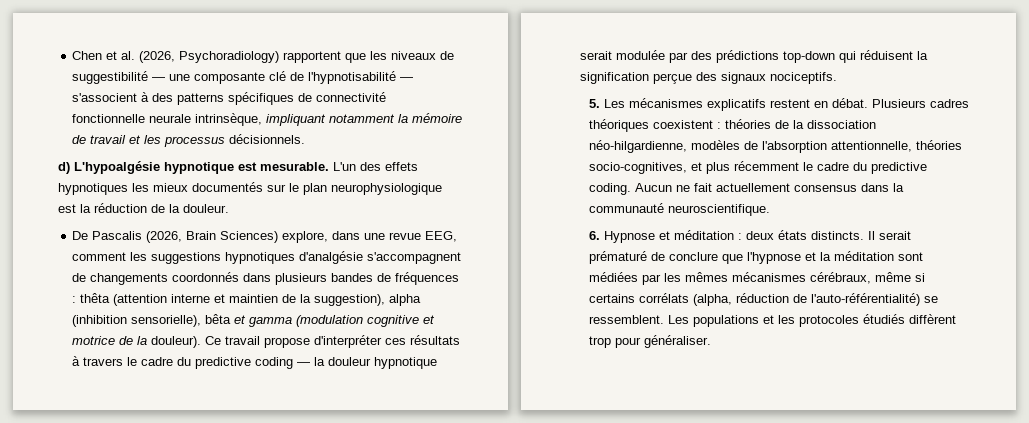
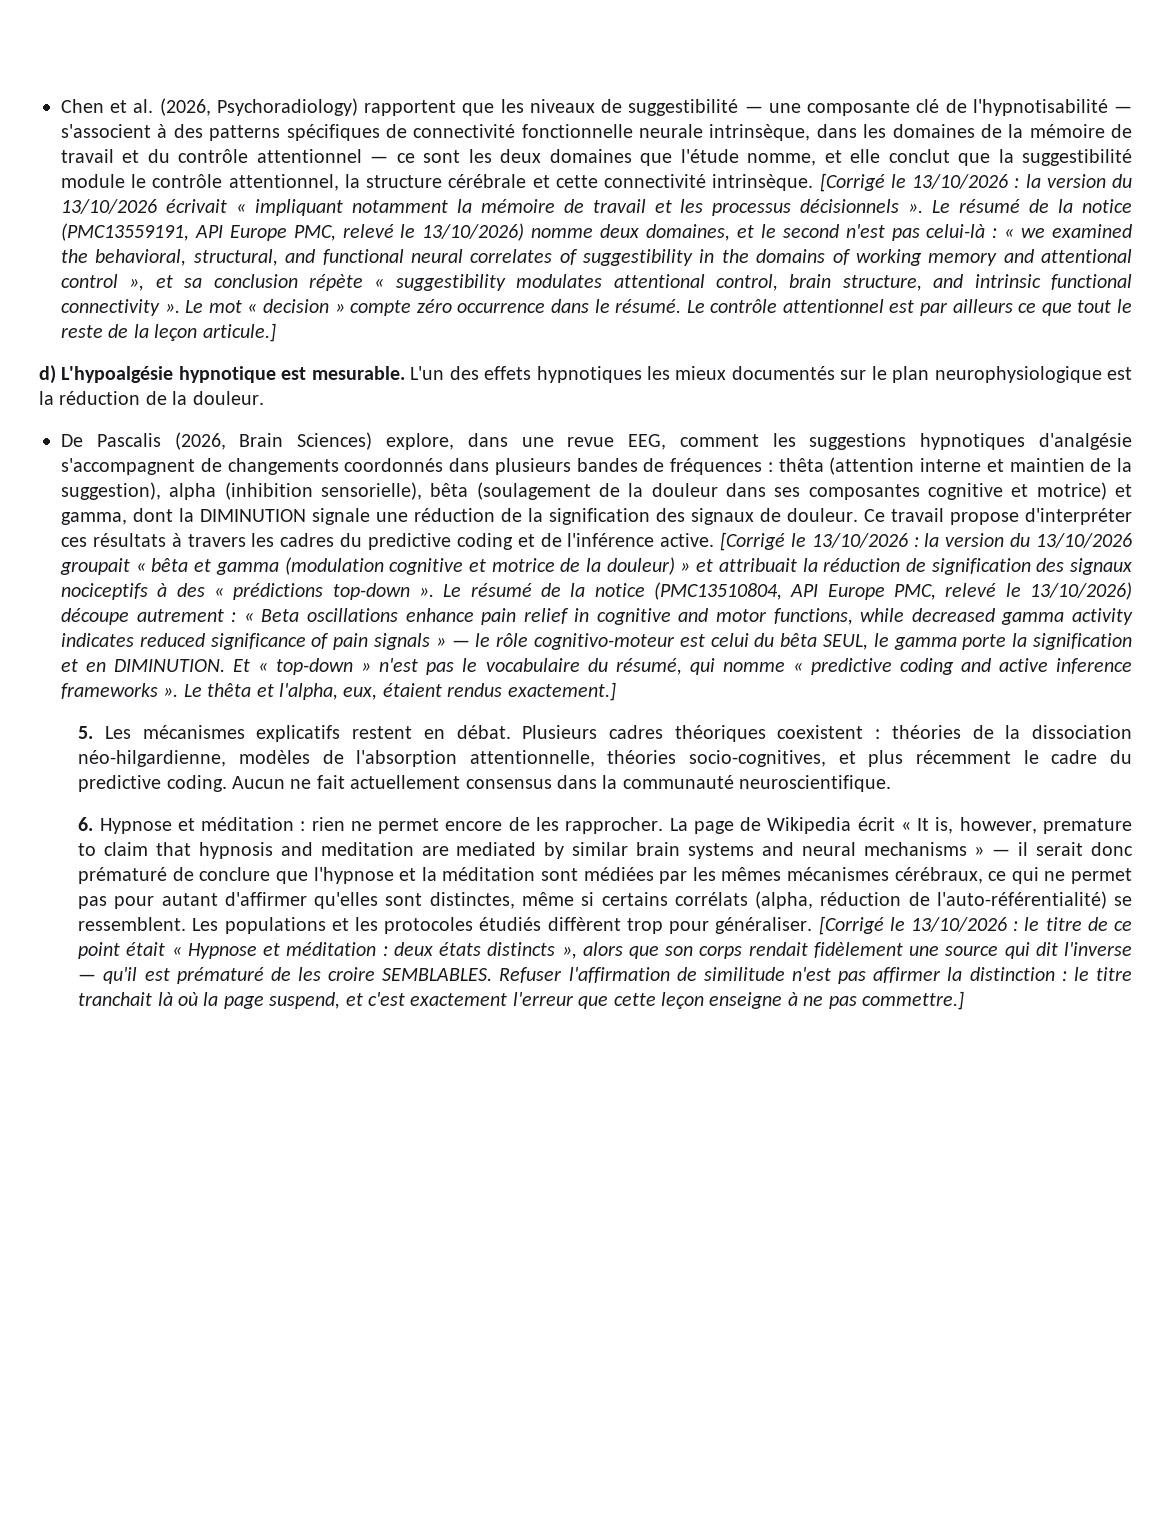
(263, 119) none -> [816,124,1132,138] [61,149,1133,166] [61,173,1133,192] [61,199,246,214] dans les domaines de la mémoire de travail et du contrôle attentionnel — ce sont les deux domaines que l'étude nomme, et elle conclut que la suggestibilité module le contrôle attentionnel, la structure cérébrale et cette connectivité intrinsèque. [Corrigé le 13/10/2026 : la version du 13/10/2026 écrivait «
[229,134,306,144] décisionnels. -> [800,199,1132,213] [61,223,1133,241] [61,249,1132,266] [61,274,1132,291] [61,299,1133,316] [61,323,276,342] décisionnels ». Le résumé de la notice (PMC13559191, API Europe PMC, relevé le 13/10/2026) nomme deux domaines, et le second n'est pas celui-là : « we examined the behavioral, structural, and functional neural correlates of suggestibility in the domains of working memory and attentional control », et sa conclusion répète « suggestibility modulates attentional control, brain structure, and intrinsic functional connectivity ». Le mot « decision » compte zéro occurrence dans le résumé. Le contrôle attentionnel est par ailleurs ce que tout le reste de la leçon articule.]
(232, 319) none -> [476,482,1133,500] [61,508,1132,525] [61,532,1133,551] [60,558,189,575] (soulagement de la douleur dans ses composantes cognitive et motrice) et gamma, dont la DIMINUTION signale une réduction de la signification des signaux de douleur. Ce travail propose d'interpréter ces résultats à travers les cadres du predictive coding et de l'inférence active. [Corrigé le 13/10/2026 : la version du 13/10/2026 groupait « bêta
[151,335,461,348] [72,356,438,369] [580,50,929,63] [580,72,838,84] douleur). Ce travail propose d'interpréter ces résultats à travers le cadre du predictive coding — la douleur hypnotique serait modulée par des prédictions top-down qui réduisent la signification perçue des signaux nociceptifs. -> [606,557,1133,575] [61,582,1133,600] [61,608,1133,625] [61,633,1132,650] [61,658,1132,675] [61,682,616,701] douleur) » et attribuait la réduction de signification des signaux nociceptifs à des « prédictions top-down ». Le résumé de la notice (PMC13510804, API Europe PMC, relevé le 13/10/2026) découpe autrement : « Beta oscillations enhance pain relief in cognitive and motor functions, while decreased gamma activity indicates reduced significance of pain signals » — le rôle cognitivo-moteur est celui du bêta SEUL, le gamma porte la signification et en DIMINUTION. Et « top-down » n'est pas le vocabulaire du résumé, qui nomme « predictive coding and active inference frameworks ». Le thêta et l'alpha, eux, étaient rendus exactement.]
[746,230,912,240] deux états distincts. Il serait -> [311,817,1132,834] [78,842,1134,859] rien ne permet encore de les rapprocher. La page de Wikipedia écrit « It is, however, premature to claim that hypnosis and meditation are mediated by similar brain systems and neural mechanisms » — il serait donc
(872, 278) none -> [988,867,1133,884] [78,892,515,909] ce qui ne permet pas pour autant d'affirmer qu'elles sont distinctes,
(712, 341) none -> [818,916,1133,935] [78,942,1132,959] [78,967,1132,984] [78,991,965,1010] [Corrigé le 13/10/2026 : le titre de ce point était « Hypnose et méditation : deux états distincts », alors que son corps rendait fidèlement une source qui dit l'inverse — qu'il est prématuré de les croire SEMBLABLES. Refuser l'affirmation de similitude n'est pas affirmer la distinction : le titre tranchait là où la page suspend, et c'est exactement l'erreur que cette leçon enseigne à ne pas commettre.]

